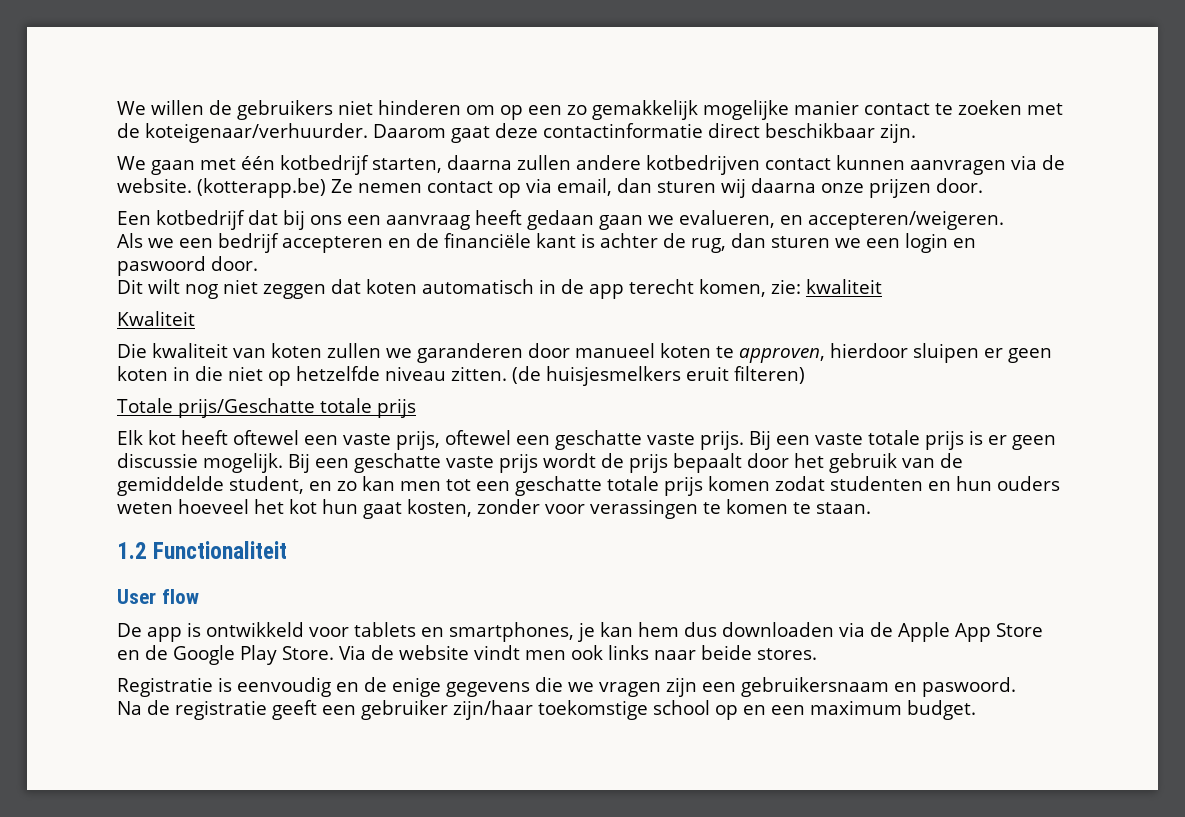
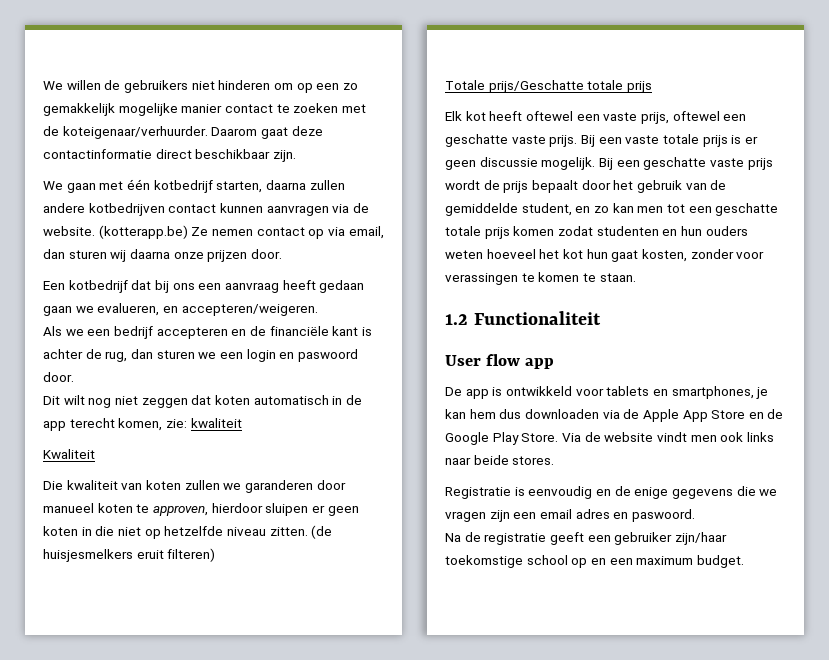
(199, 596) none -> [525,358,555,369] app
[741,677,889,697] gebruikersnaam -> [539,509,610,519] email adres

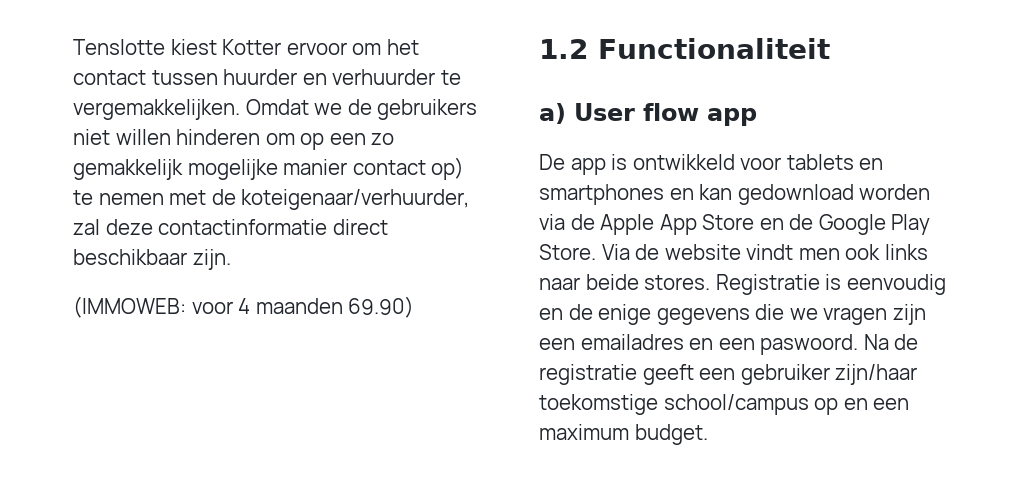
[43,80,101,90] We willen -> [73,39,419,55] [73,69,461,85] [73,99,343,120] Tenslotte kiest Kotter ervoor om het contact tussen huurder en verhuurder te vergemakkelijken. Omdat we
(215, 85) none -> [115,129,171,145] willen
[276,103,366,113] [43,126,288,139] te zoeken met de koteigenaar/verhuurder. Daarom gaat -> [431,157,465,180] [73,189,470,210] [73,219,100,235] op) te nemen met de koteigenaar/verhuurder, zal
[43,179,345,193] [43,203,369,216] [43,225,384,239] [43,249,282,262] [43,280,365,293] [43,303,318,316] [43,326,372,339] [43,349,358,362] [43,372,74,382] [43,395,362,408] [43,418,242,431] [43,449,95,459] [43,480,346,493] [43,503,359,516] [43,525,333,539] [43,548,216,562] [445,80,652,93] [445,111,747,124] [445,134,758,147] [445,157,773,170] [445,180,727,193] [445,203,779,216] [445,226,748,239] [445,249,765,262] [445,272,636,285] We gaan met één kotbedrijf starten, daarna zullen andere kotbedrijven contact kunnen aanvragen via de website. (kotterapp.be) Ze nemen contact op via email, dan sturen wij daarna onze prijzen door. // Een kotbedrijf dat bij ons een aanvraag heeft gedaan gaan we evalueren, en accepteren/weigeren. // Als we een bedrijf accepteren en de financiële kant is achter de rug, dan sturen we een login en paswoord door. // Dit wilt nog niet zeggen dat koten automatisch in de app terecht komen, zie: kwaliteit // Kwaliteit // Die kwaliteit van koten zullen we garanderen door manueel koten te approven, hierdoor sluipen er geen koten in die niet op hetzelfde niveau zitten. (de huisjesmelkers eruit filteren) // Totale prijs/Geschatte totale prijs // Elk kot heeft oftewel een vaste prijs, oftewel een geschatte vaste prijs. Bij een vaste totale prijs is er geen discussie mogelijk. Bij een geschatte vaste prijs wordt de prijs bepaalt door het gebruik van de gemiddelde student, en zo kan men tot een geschatte totale prijs komen zodat studenten en hun ouders weten hoeveel het kot hun gaat kosten, zonder voor verassingen te komen te staan. -> [73,296,415,318] (IMMOWEB: voor 4 maanden 69.90)
(601, 318) none -> [539,103,566,124] a)
[671,386,769,399] [445,409,599,419] smartphones, je kan hem dus downloaden -> [539,184,931,205] smartphones en kan gedownload worden
(555, 460) // -> (711, 282) none
[539,509,629,519] email adres en -> [580,334,755,350] emailadres en een
(695, 515) // -> (859, 344) none
[526,555,568,565] school -> [663,394,809,415] school/campus

